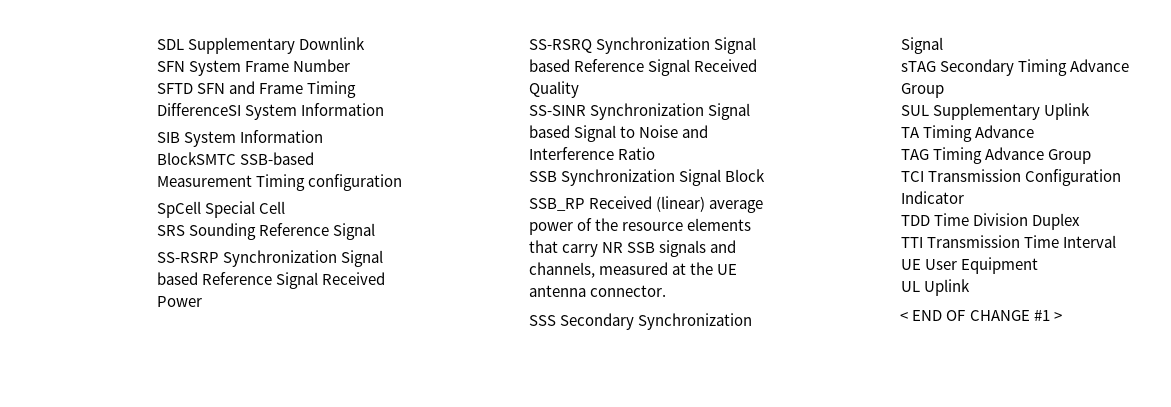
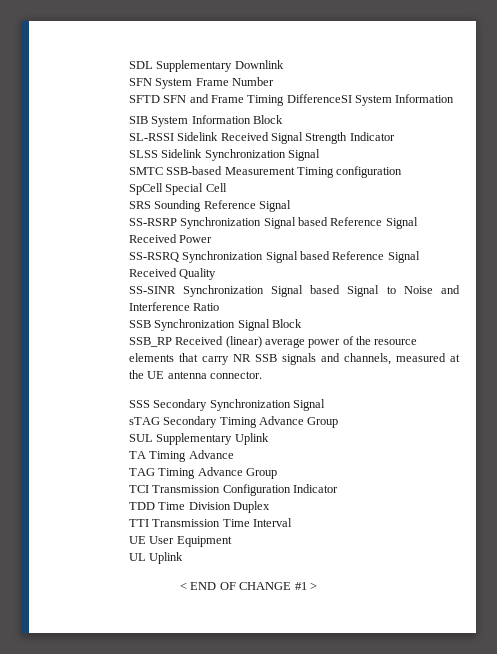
[156,152,236,165] BlockSMTC -> [252,115,283,124] [128,132,395,144] [128,149,320,161] [128,167,163,175] Block // SL-RSSI Sidelink Received Signal Strength Indicator // SLSS Sidelink Synchronization Signal // SMTC

